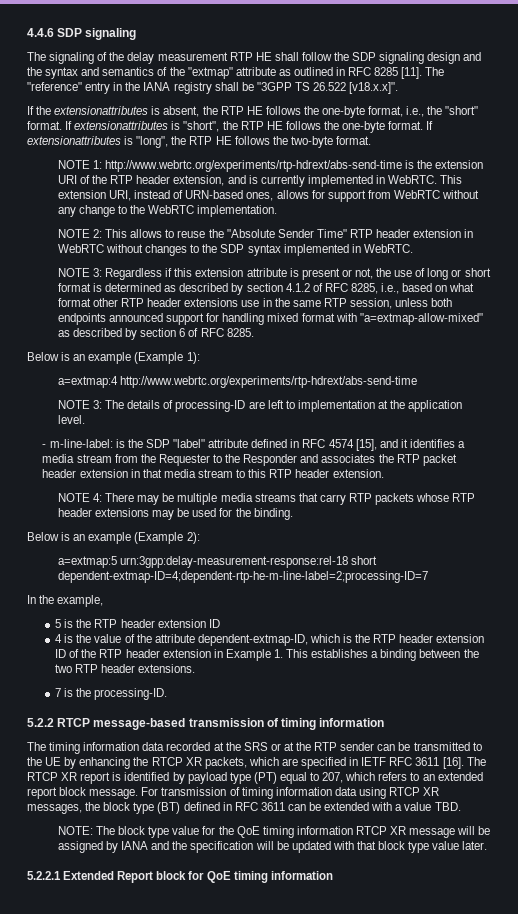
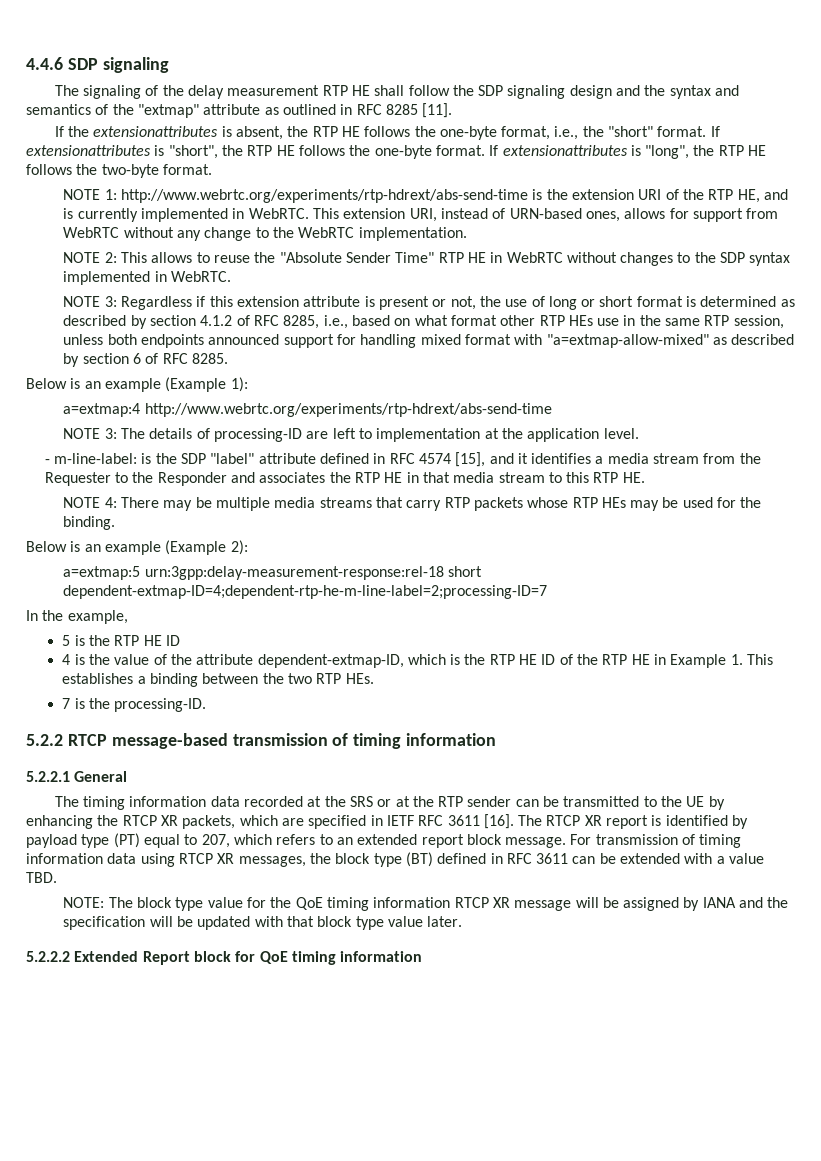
[425,67,445,76] [27,82,399,94] The "reference" entry in the IANA registry shall be "3GPP TS 26.522 [v18.x.x]". -> (453, 110) none
[136,175,225,186] header extension, -> [737,189,760,203] HE,
[376,229,462,238] header extension -> [467,252,486,263] HE
[147,298,239,307] header extensions -> [568,315,593,326] HEs
[422,454,457,466] [42,469,128,478] packet header extension -> [384,472,403,483] HE
[295,469,384,478] header extension. -> [622,472,645,483] HE.
[57,508,150,517] header extensions -> [601,497,626,508] HEs
[120,619,206,628] header extension -> [143,635,162,646] HE
[399,634,485,643] header extension -> [519,654,538,665] HE
[125,649,211,658] header extension -> [631,654,650,665] HE
[101,664,196,673] header extensions. -> [345,673,374,684] HEs.
(385, 722) none -> [26,771,128,782] // 5.2.2.1 General
[27,871,61,880] 5.2.2.1 -> [26,951,70,962] 5.2.2.2

